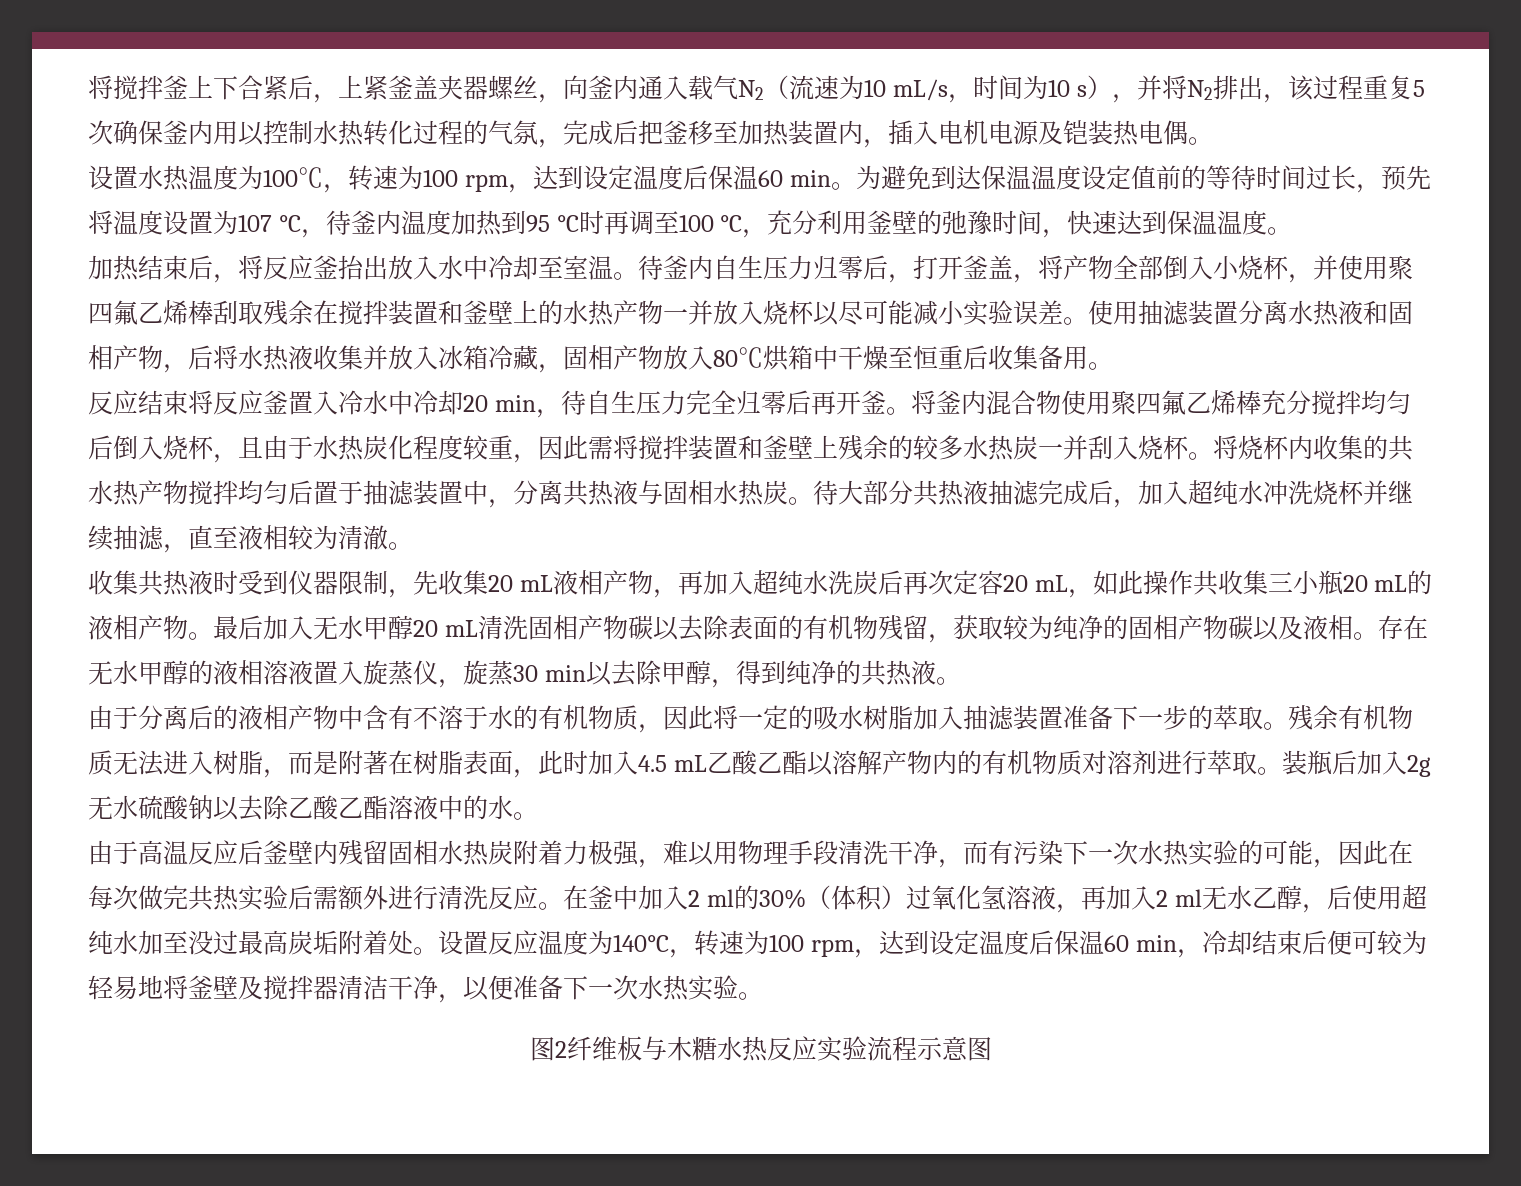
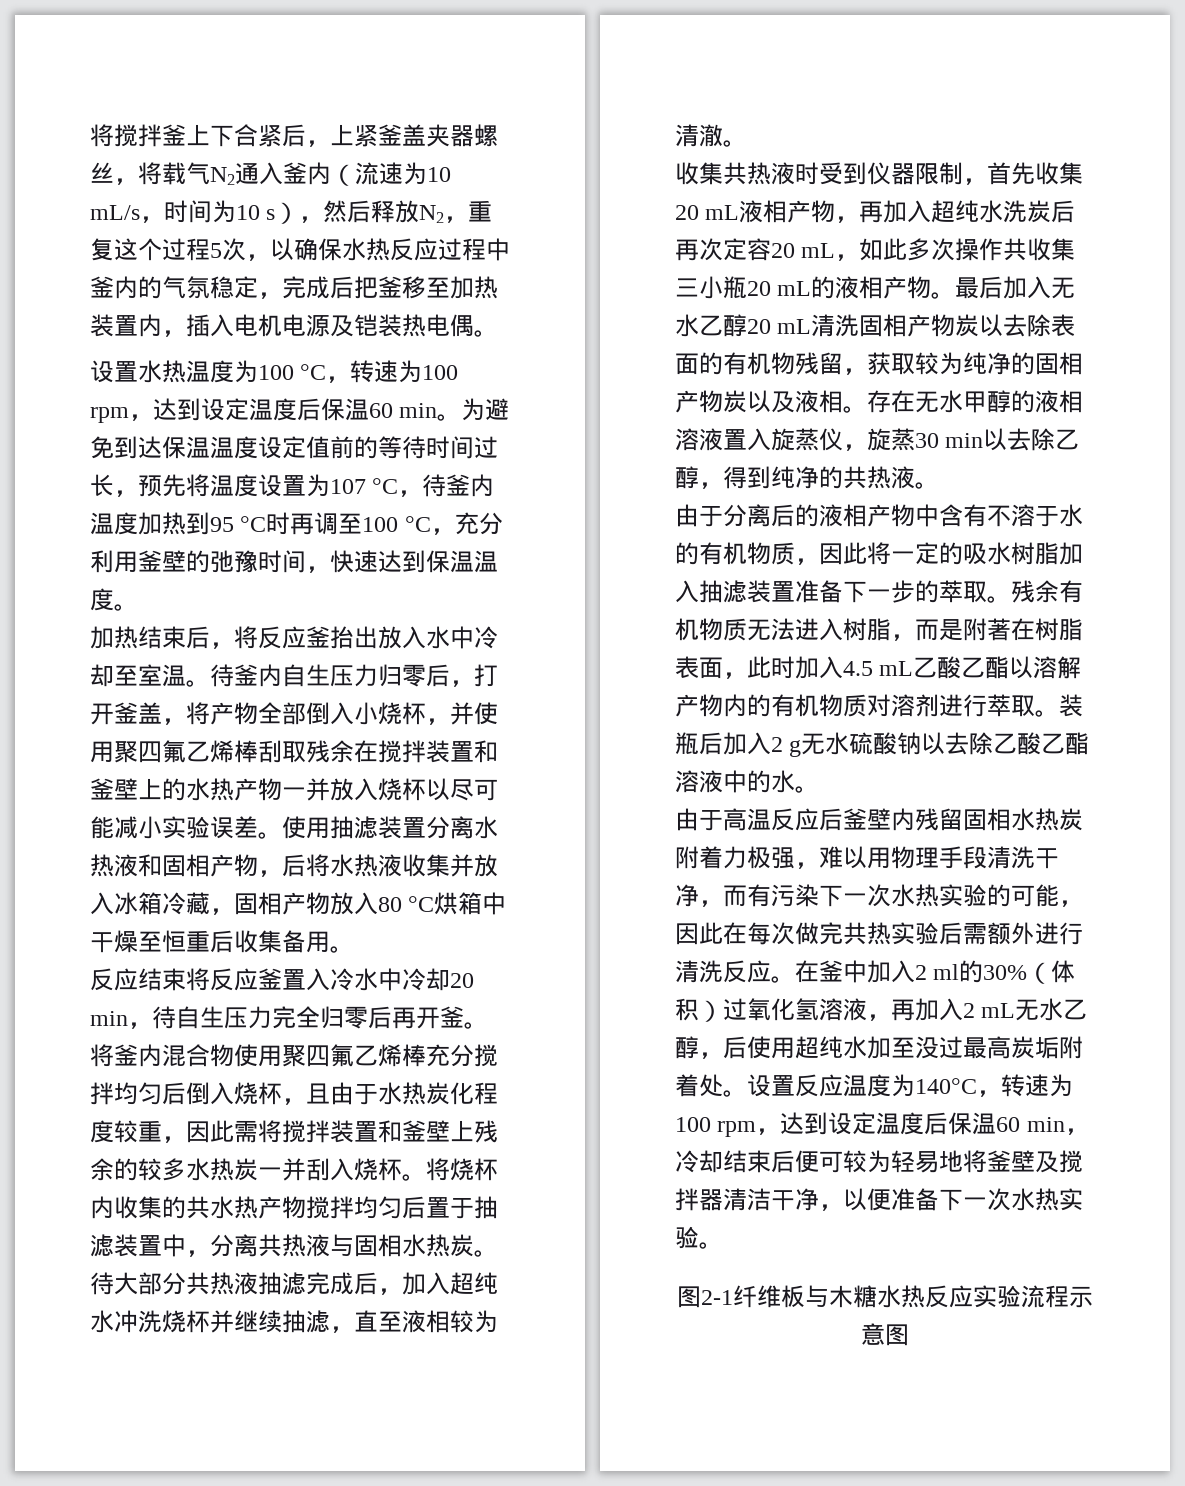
[563,75,764,100] 向釜内通入载气N2 -> [138,162,331,185] 将载气N2通入釜内
[1136,75,1425,103] [88,120,538,146] 并将N2排出，该过程重复5次确保釜内用以控制水热转化过程的气氛 -> [323,200,493,223] [90,238,510,261] [90,276,258,299] 然后释放N2，重复这个过程5次，以确保水热反应过程中釜内的气氛稳定
[263,167,323,188] 100℃ -> [258,364,327,380] 100 °C
[713,347,763,368] 80℃ -> [378,896,435,912] 80 °C
(413, 593) none -> [987,162,1011,185] 首
(1143, 582) none -> [907,238,956,261] 多次
[363,616,388,640] 甲 -> [699,315,723,336] 乙
[627,615,653,640] 碳 -> [955,314,980,337] 炭
[1227,615,1253,640] 碳 -> [723,390,747,413] 炭
[660,661,686,685] 甲 -> [1055,429,1080,450] 乙
[1406,755,1431,777] 2g -> [771,737,802,757] 2 g
[1174,889,1202,907] ml -> [981,1003,1016,1018] mL
[554,1041,567,1058] 2 -> [701,1290,733,1305] 2-1

